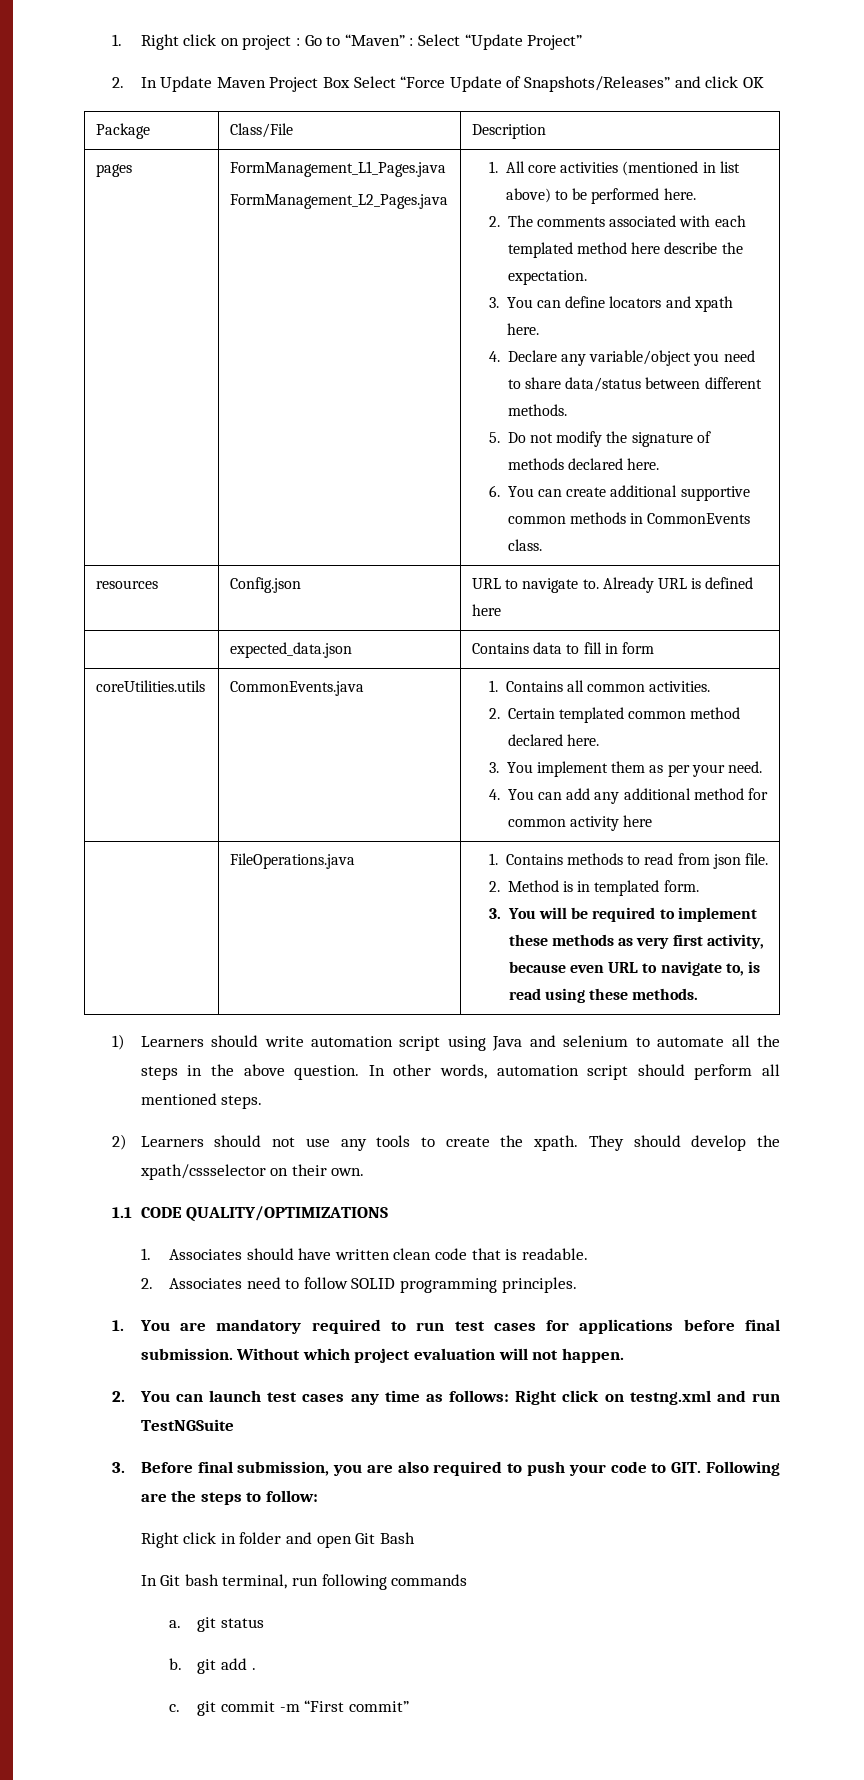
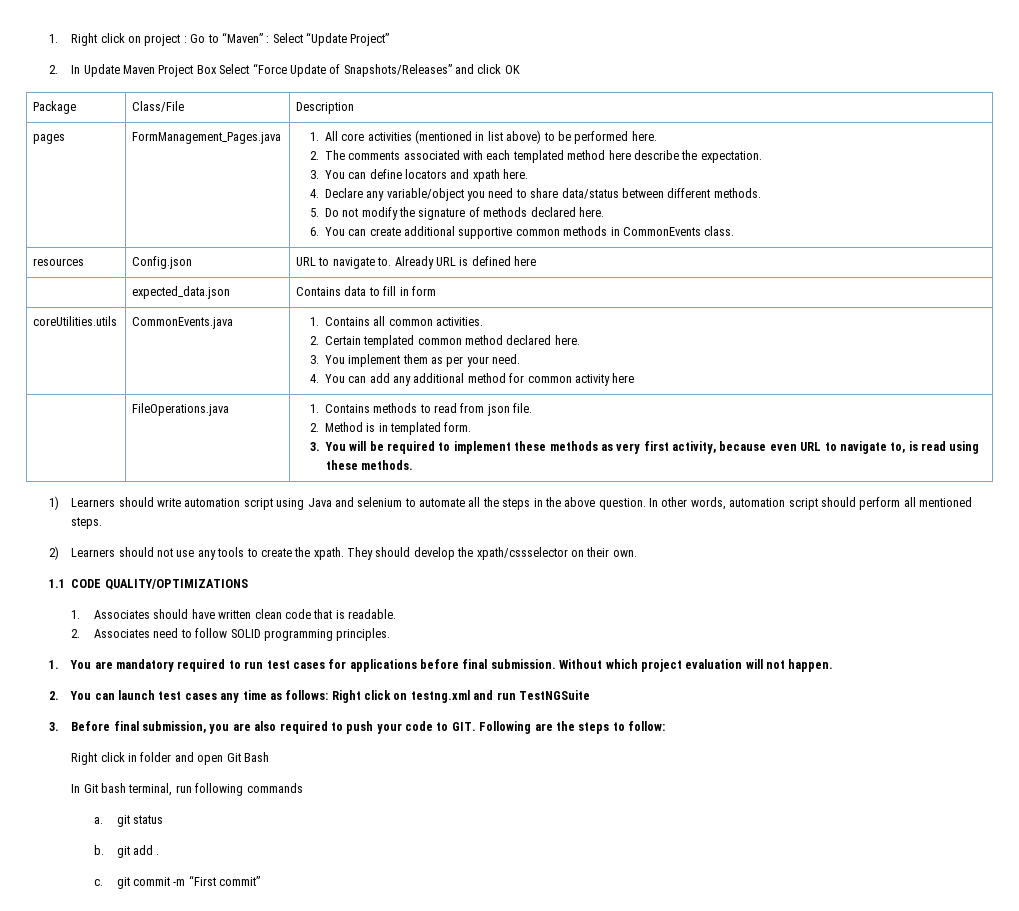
[230,161,447,177] [230,194,449,209] FormManagement_L1_Pages.java // FormManagement_L2_Pages.java -> [132,132,282,144] FormManagement_Pages.java

